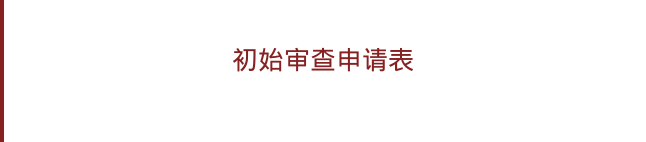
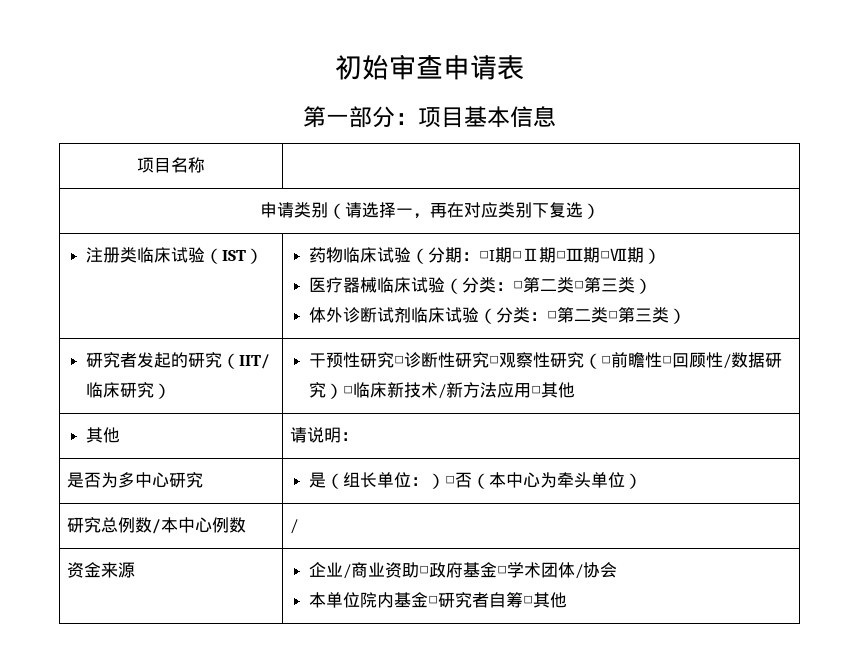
(414, 59) none -> [303,106,556,128] [137,157,205,173] [259,202,600,219] [86,247,264,264] [309,247,662,264] [309,277,653,294] [309,307,687,324] [86,352,271,369] [86,382,172,399] [309,352,783,369] [309,382,576,399] [86,427,121,443] [290,427,359,443] [67,472,204,488] [309,472,643,489] [67,517,247,534] [290,519,299,534] [67,562,136,578] [309,562,618,579] [309,592,568,608] // 第一部分：项目基本信息 // 项目名称 | // 申请类别（请选择一，再在对应类别下复选） // 注册类临床试验（IST） | 药物临床试验（分期：□I期□Ⅱ期□Ⅲ期□Ⅶ期） // 医疗器械临床试验（分类：□第二类□第三类） // 体外诊断试剂临床试验（分类：□第二类□第三类） // 研究者发起的研究（IIT/临床研究） | 干预性研究□诊断性研究□观察性研究（□前瞻性□回顾性/数据研究）□临床新技术/新方法应用□其他 // 其他 | 请说明： // 是否为多中心研究 | 是（组长单位：）□否（本中心为牵头单位） // 研究总例数/本中心例数 | / // 资金来源 | 企业/商业资助□政府基金□学术团体/协会 // 本单位院内基金□研究者自筹□其他

